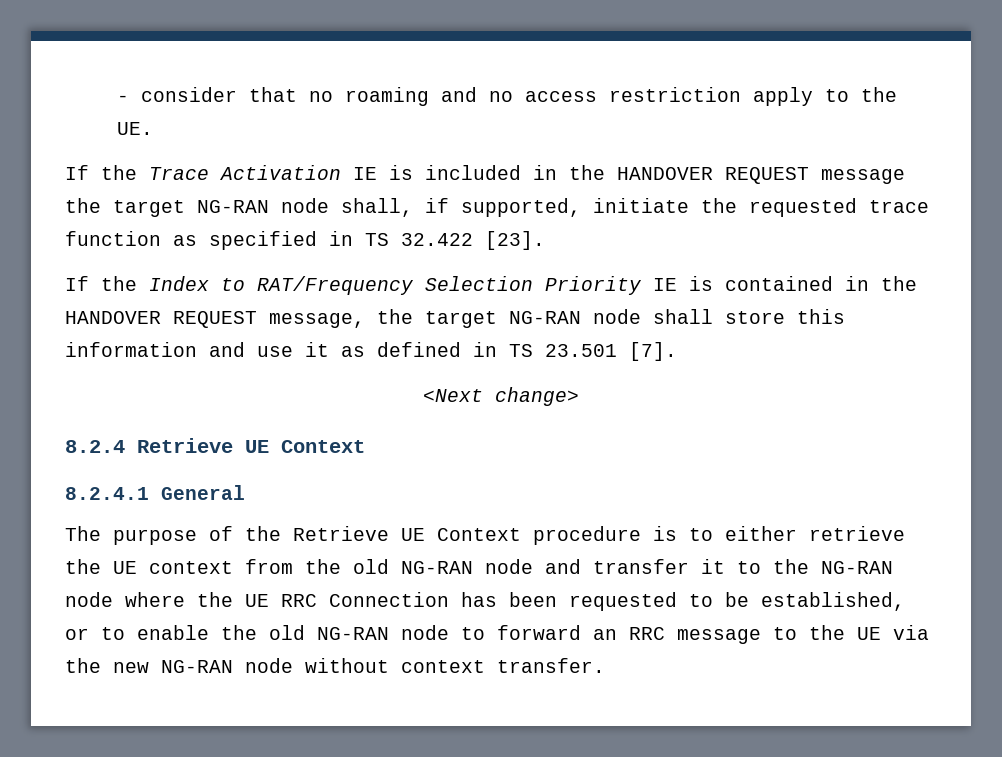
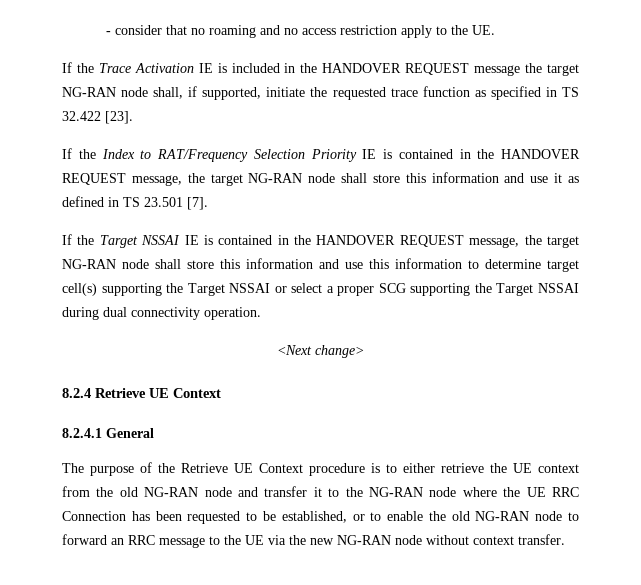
(677, 351) none -> [62,234,579,248] [62,258,579,272] [62,283,580,296] [62,307,261,320] // If the Target NSSAI IE is contained in the HANDOVER REQUEST message, the target NG-RAN node shall store this information and use this information to determine target cell(s) supporting the Target NSSAI or select a proper SCG supporting the Target NSSAI during dual connectivity operation.

